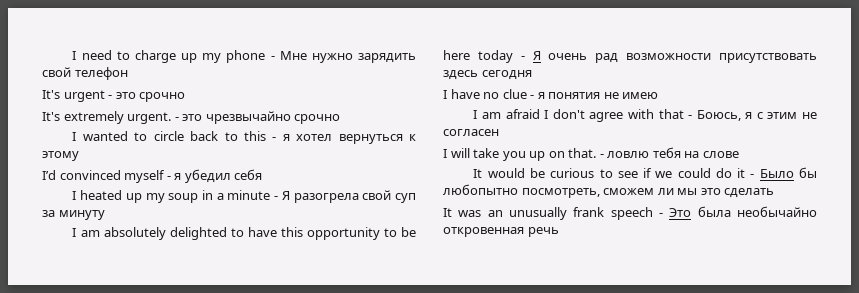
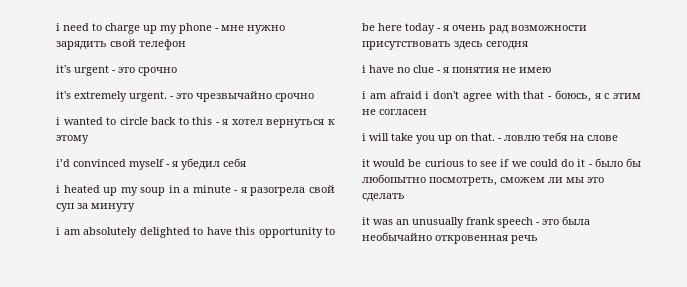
[72,51,77,60] I -> [56,23,60,31] i
[279,51,307,60] Мне -> [221,25,244,31] мне
[42,90,60,99] It's -> [56,65,71,73] it's
[42,112,60,121] It's -> [56,91,71,99] it's
[72,132,77,141] I -> [56,117,60,125] i
[42,170,56,180] I’d -> [56,159,70,167] i’d
[72,191,77,200] I -> [56,185,60,193] i
[281,191,290,200] Я -> [240,187,247,193] я
[72,228,77,237] I -> [56,227,60,235] i
[532,51,541,60] Я -> [443,25,449,31] я
[443,90,447,99] I -> [362,65,366,73] i
[473,110,478,119] I -> [362,91,366,99] i
[544,110,549,119] I -> [425,91,430,99] i
[696,110,741,121] Боюсь, -> [554,90,591,102] боюсь,
[443,149,447,158] I -> [362,133,366,141] i
[473,169,483,178] It -> [362,159,370,167] it
[759,169,794,178] Было -> [594,158,623,167] было
[443,208,452,217] It -> [362,217,370,225] it
[669,208,692,217] Это -> [542,219,559,225] это

